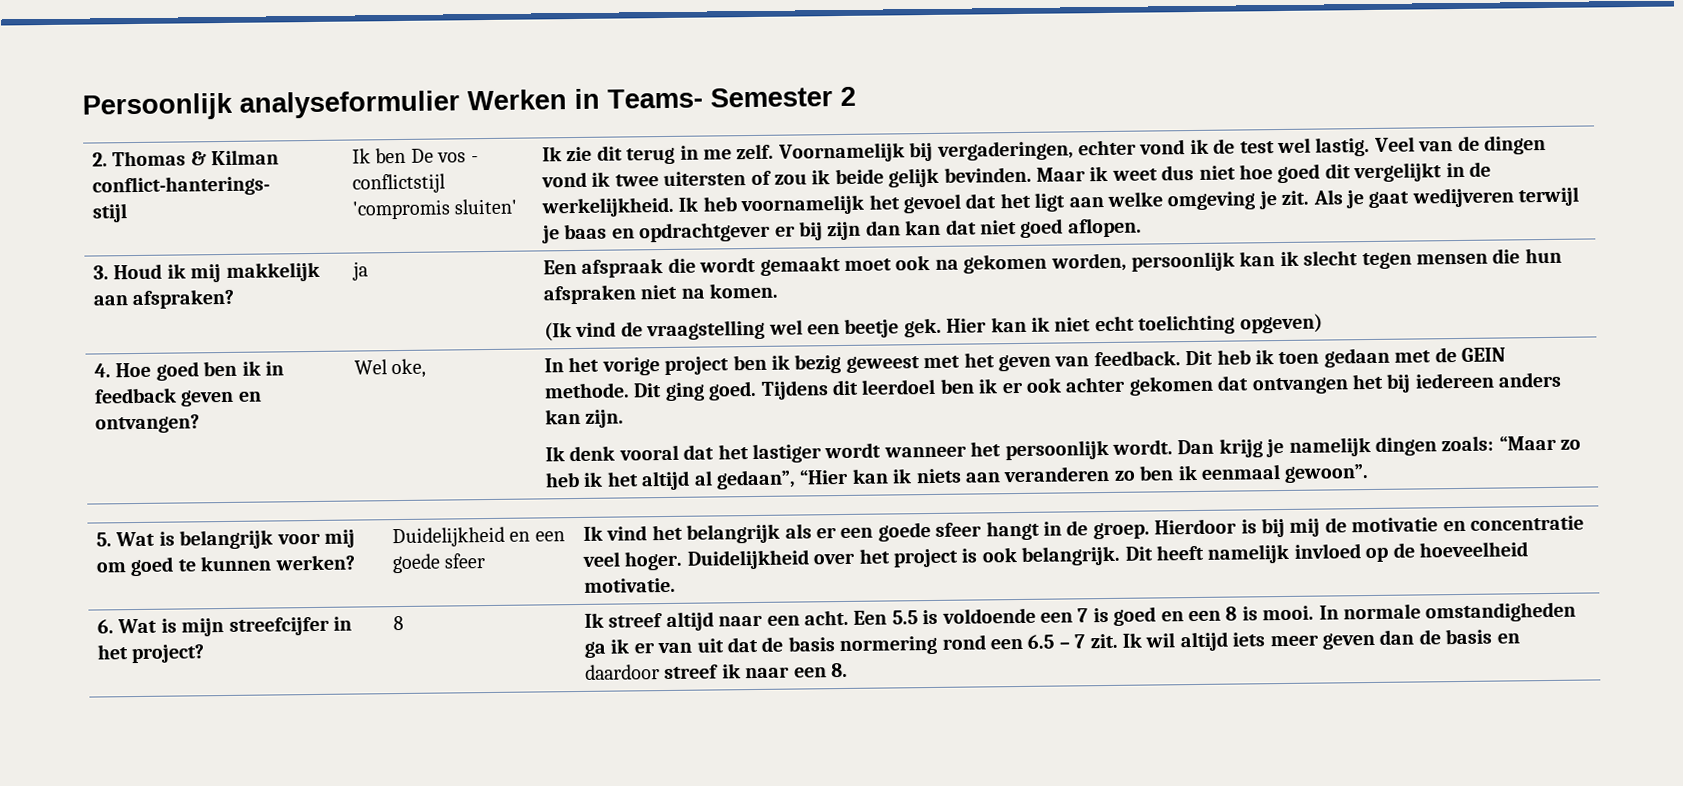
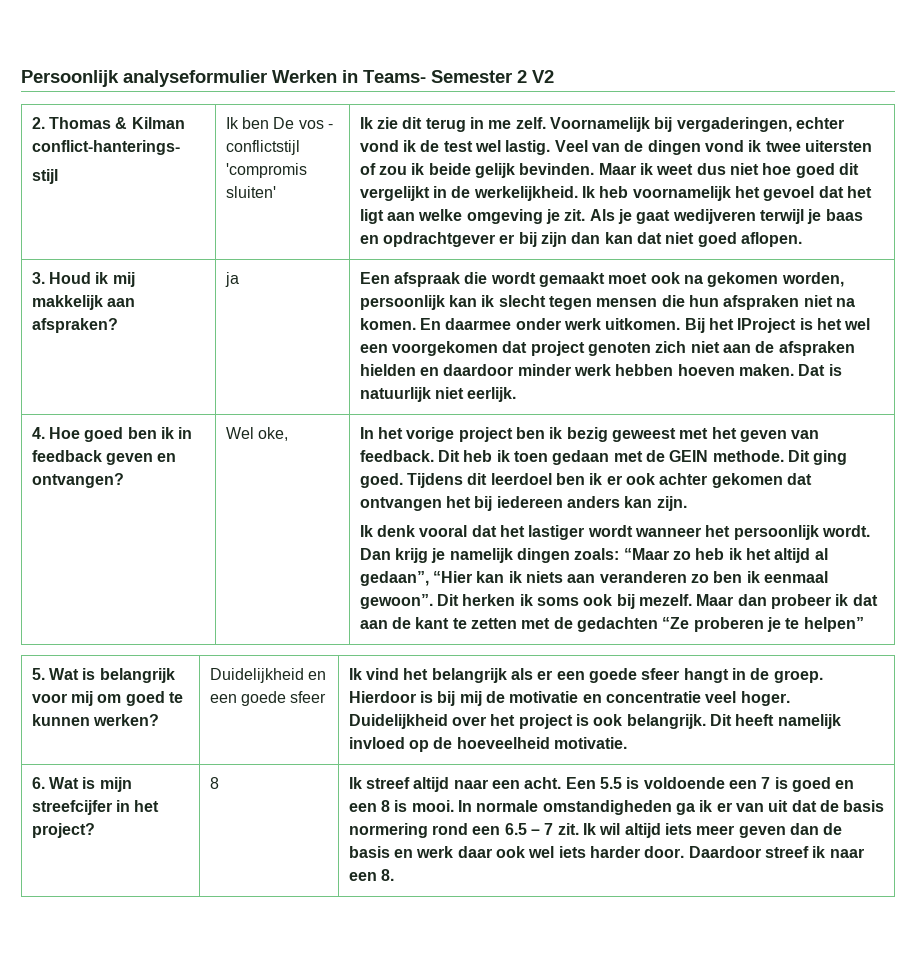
(856, 96) none -> [532,70,554,83] V2
[543,313,1323,342] // (Ik vind de vraagstelling wel een beetje gek. Hier kan ik niet echt toelichting opgeven) -> [420,318,871,333] [359,341,855,356] [359,364,842,376] [359,387,517,402] En daarmee onder werk uitkomen. Bij het IProject is het wel een voorgekomen dat project genoten zich niet aan de afspraken hielden en daardoor minder werk hebben hoeven maken. Dat is natuurlijk niet eerlijk.
(1370, 473) none -> [437,594,878,609] [359,617,864,632] Dit herken ik soms ook bij mezelf. Maar dan probeer ik dat aan de kant te zetten met de gedachten “Ze proberen je te helpen”
[584,664,660,680] daardoor -> [416,846,761,858] werk daar ook wel iets harder door. Daardoor

